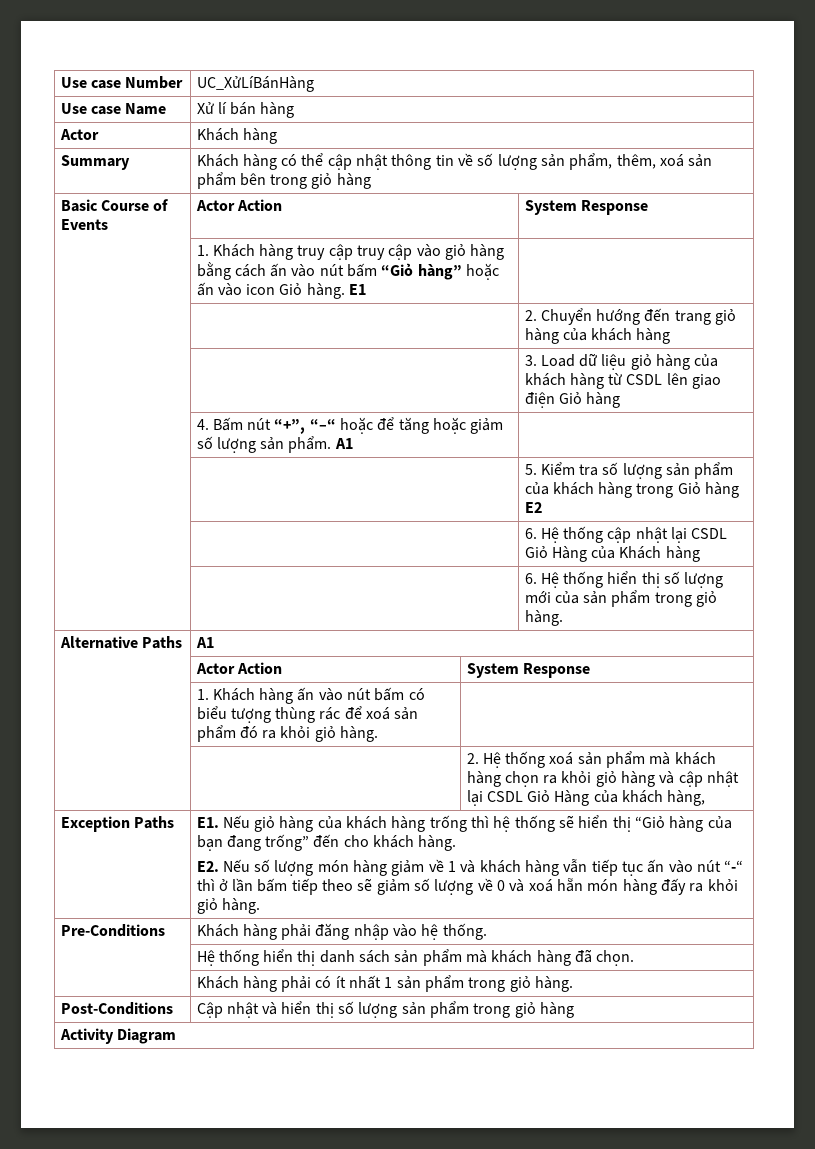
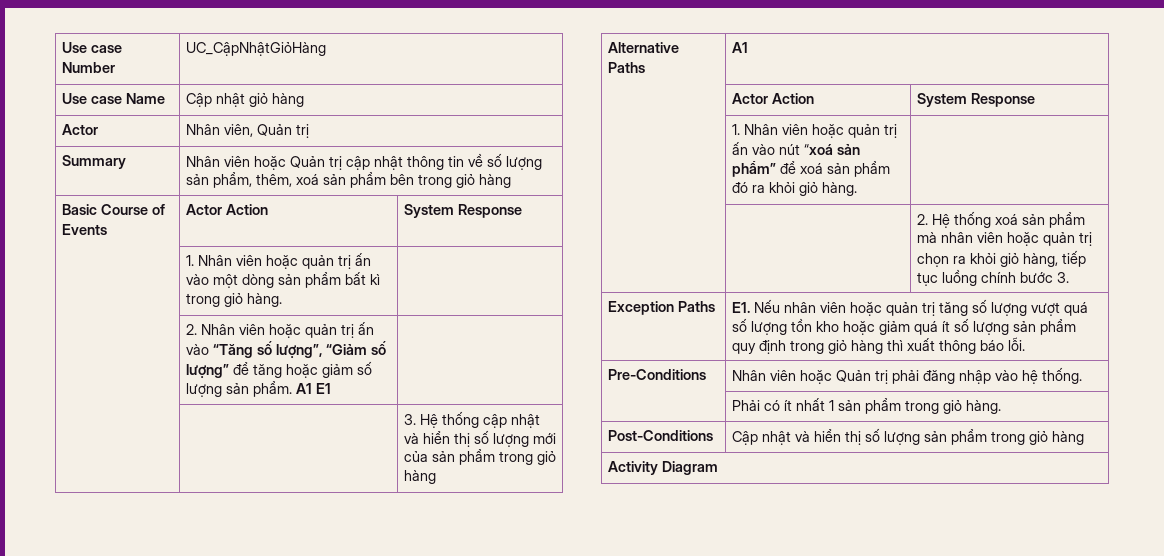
[196,76,314,92] UC_XửLíBánHàng -> [185,42,326,56] UC_CậpNhậtGiỏHàng
[196,102,257,115] Xử lí bán -> [185,93,268,107] Cập nhật giỏ
[196,128,277,144] [60,155,130,170] [196,153,324,170] Khách hàng // Summary | Khách hàng có thể -> [185,124,309,138] [61,155,126,169] [185,156,342,170] Nhân viên, Quản trị // Summary | Nhân viên hoặc Quản trị
[212,244,505,260] [196,262,500,280] [196,282,367,299] [524,308,737,325] [524,328,671,344] [524,353,719,370] [524,373,722,389] [524,392,621,408] [196,417,374,434] Khách hàng truy cập truy cập vào giỏ hàng bằng cách ấn vào nút bấm “Giỏ hàng” hoặc ấn vào icon Giỏ hàng. E1 | // | | 2. Chuyển hướng đến trang giỏ hàng của khách hàng // | | 3. Load dữ liệu giỏ hàng của khách hàng từ CSDL lên giao điện Giỏ hàng // | 4. Bấm nút “+”, “–“ hoặc -> [197,253,371,269] [185,272,380,288] [185,293,282,307] [185,322,374,338] [185,341,386,359] [185,364,229,379] Nhân viên hoặc quản trị ấn vào một dòng sản phẩm bất kì trong giỏ hàng. | // | 2. Nhân viên hoặc quản trị ấn vào “Tăng số lượng”, “Giảm số lượng”
[524,462,734,479] [524,482,740,498] [524,502,542,513] [524,526,728,543] [524,546,700,562] [524,571,604,588] | // | | 5. Kiểm tra số lượng sản phẩm của khách hàng trong Giỏ hàng E2 // | | 6. Hệ thống cập nhật lại CSDL Giỏ Hàng của Khách hàng // | | 6. Hệ thống -> [315,383,331,394] [403,411,540,428] [403,433,419,444] E1 | // | | 3. Hệ thống cập nhật và
[524,610,563,626] hàng. -> [403,470,436,484] hàng
[212,687,425,704] [196,706,341,723] Khách hàng ấn vào nút bấm có biểu tượng thùng rác -> [743,124,897,138] [731,142,860,155] [731,161,776,177] Nhân viên hoặc quản trị ấn vào nút “xoá sản phẩm”
[674,752,716,765] [466,771,740,787] [466,790,706,806] [60,816,174,832] [196,815,732,832] [196,834,457,851] [196,859,744,876] [196,878,738,895] [196,898,260,914] [60,924,165,937] [196,924,277,940] khách hàng chọn ra khỏi giỏ hàng và cập nhật lại CSDL Giỏ Hàng của khách hàng, // Exception Paths | E1. Nếu giỏ hàng của khách hàng trống thì hệ thống sẽ hiển thị “Giỏ hàng của bạn đang trống” đến cho khách hàng. // E2. Nếu số lượng món hàng giảm về 1 và khách hàng vẫn tiếp tục ấn vào nút “-“ thì ở lần bấm tiếp theo sẽ giảm số lượng về 0 và xoá hẵn món hàng đấy ra khỏi giỏ hàng. // Pre-Conditions | Khách hàng -> [940,232,1092,246] [916,250,1086,267] [916,269,1069,286] [607,301,715,315] [731,299,1088,316] [731,318,1076,335] [731,337,1025,354] [607,369,706,380] [731,370,888,384] nhân viên hoặc quản trị chọn ra khỏi giỏ hàng, tiếp tục luồng chính bước 3. // Exception Paths | E1. Nếu nhân viên hoặc quản trị tăng số lượng vượt quá số lượng tồn kho hoặc giảm quá ít số lượng sản phẩm quy định trong giỏ hàng thì xuất thông báo lỗi. // Pre-Conditions | Nhân viên hoặc Quản trị
[196,949,635,966] [196,976,312,992] Hệ thống hiển thị danh sách sản phẩm mà khách hàng đã chọn. // | Khách hàng phải -> [731,400,760,411] Phải

